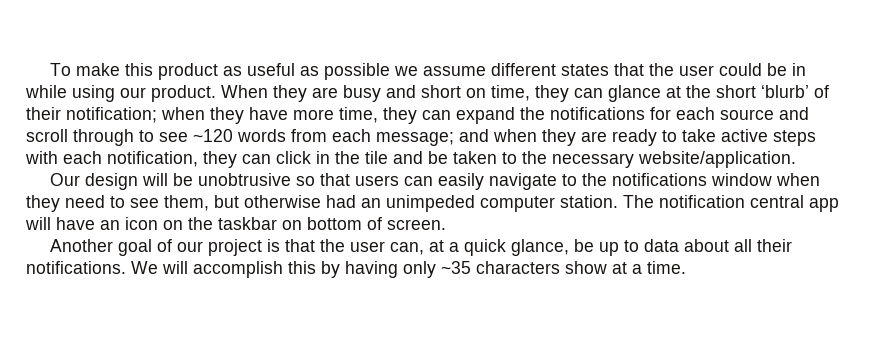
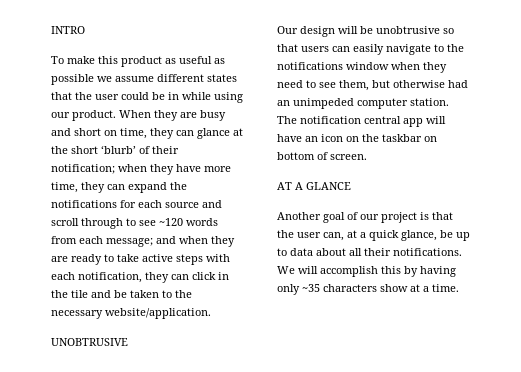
(50, 69) none -> [51,26,85,34] INTRO //
(796, 159) none -> [51,338,128,346] // UNOBTRUSIVE
(446, 224) none -> [277,182,351,190] // AT A GLANCE

